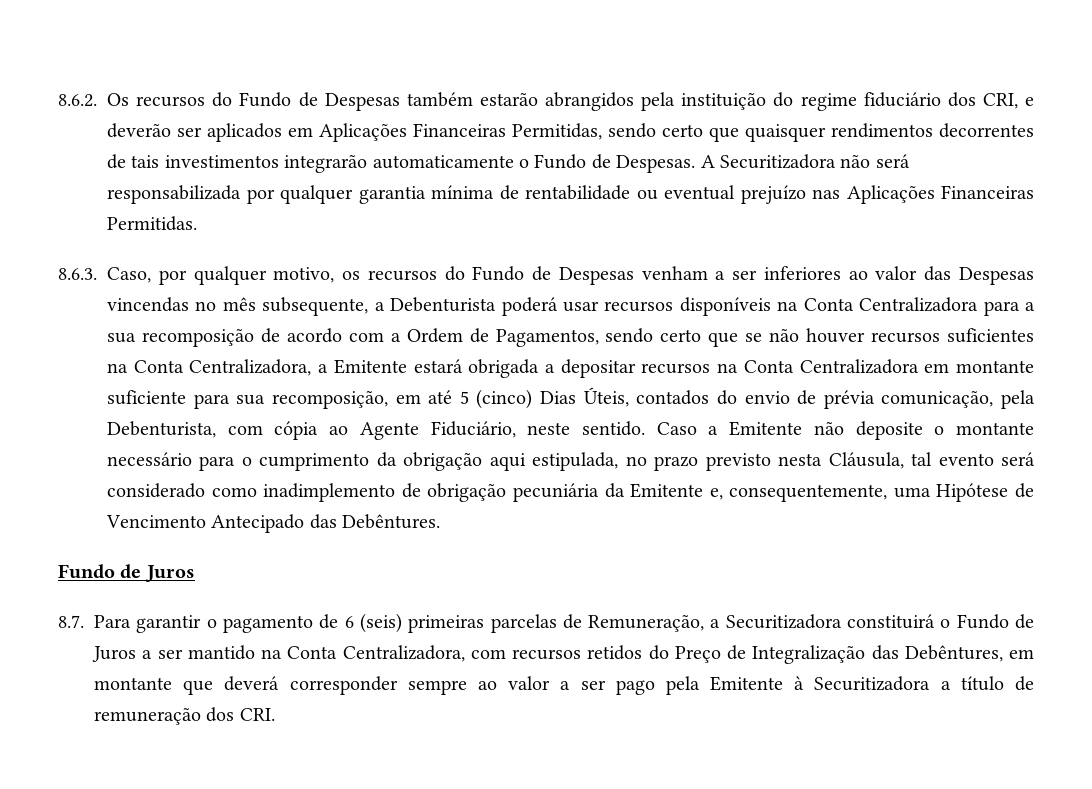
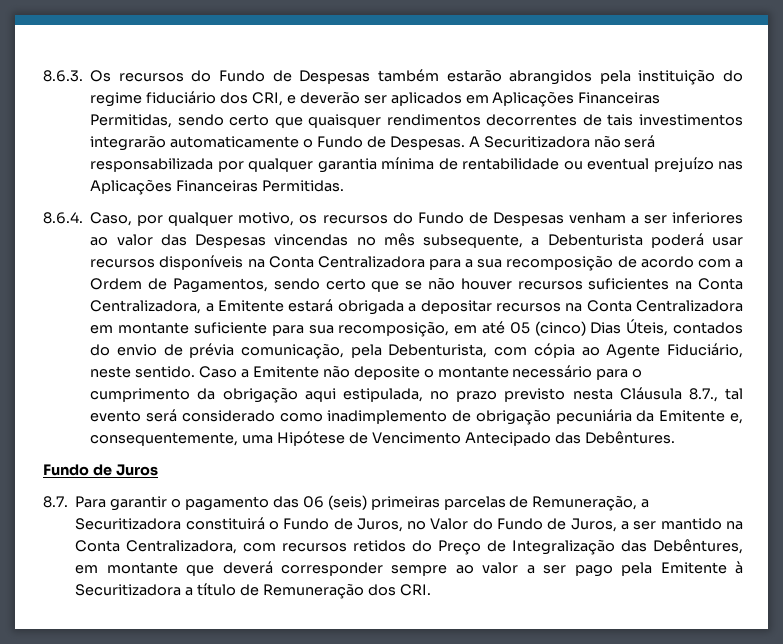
[58,94,97,107] 8.6.2. -> [43,70,83,82] 8.6.3.
[58,268,97,280] 8.6.3. -> [43,212,83,224] 8.6.4.
[459,391,469,404] 5 -> [509,322,530,334] 05
[828,452,904,469] Cláusula, -> [619,387,718,402] Cláusula 8.7.,
[319,614,354,629] de 6 -> [272,496,324,508] das 06
[92,646,136,662] Juros -> [356,518,617,532] Juros, no Valor do Fundo de Juros,
[94,707,201,725] remuneração -> [262,583,364,599] Remuneração

